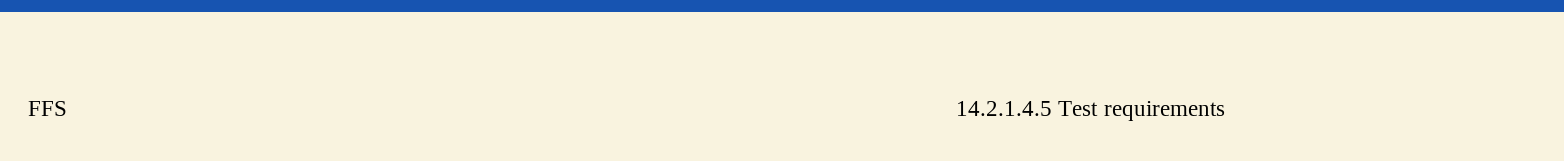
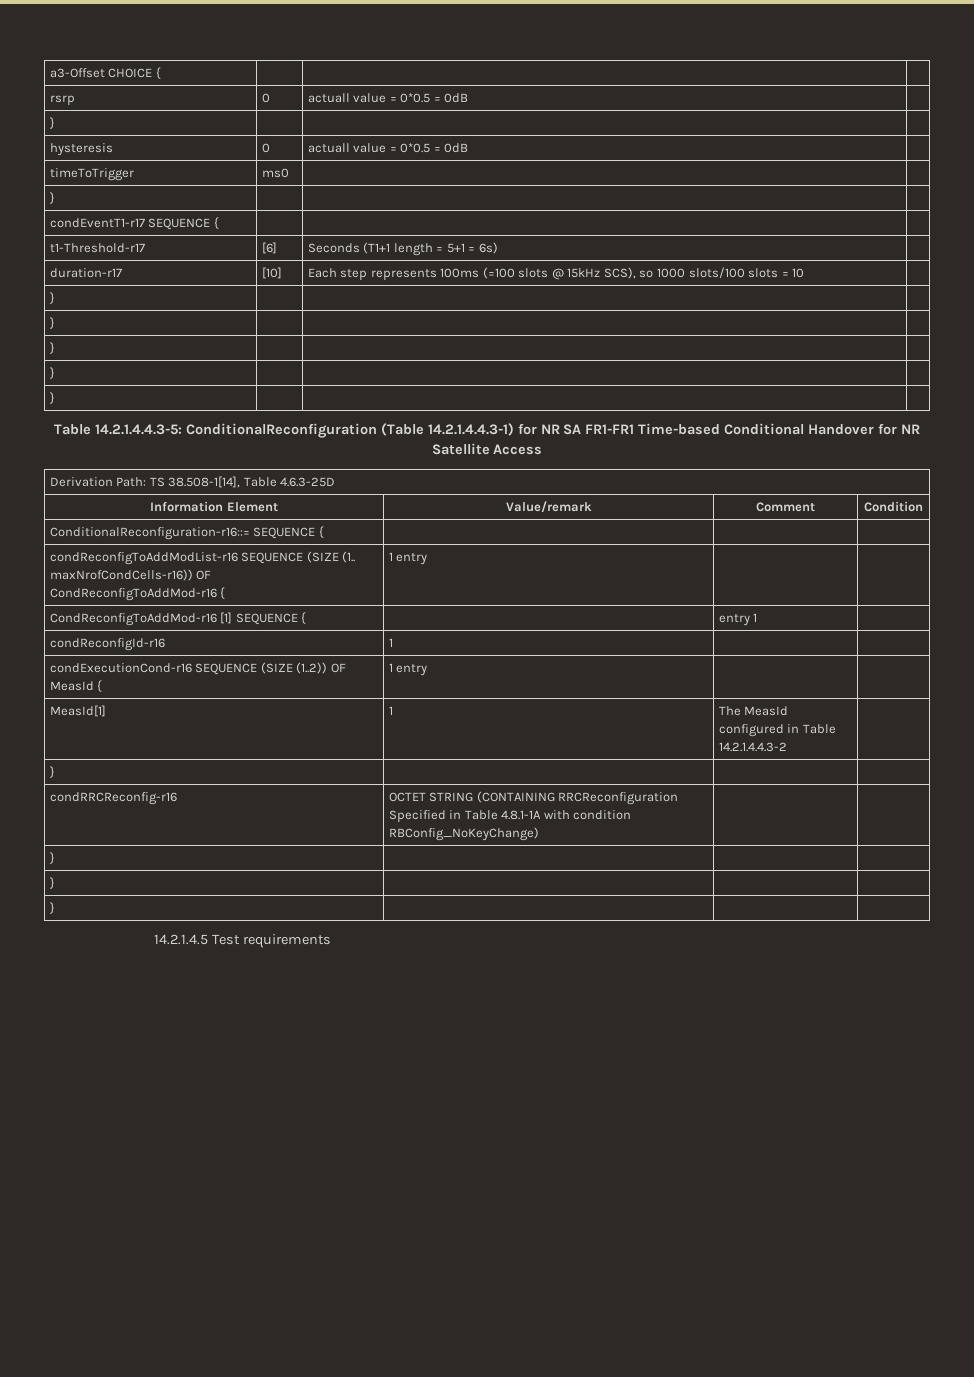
[28,101,67,116] FFS -> [49,67,161,79] [49,95,75,106] [261,93,270,103] [307,93,469,103] [49,117,55,129] [49,143,113,156] [261,143,270,153] [307,143,469,153] [49,168,134,181] [261,168,289,178] [49,192,55,204] [49,217,219,230] [49,243,145,253] [261,242,277,254] [307,242,498,256] [49,268,122,278] [261,267,282,279] [307,267,805,281] [49,292,55,304] [49,317,55,329] [49,342,55,354] [49,367,55,379] [49,392,55,404] [54,423,920,438] [431,443,543,455] [49,476,336,488] [150,501,278,512] [505,501,592,513] [756,502,815,512] [864,501,923,512] [49,526,324,540] [49,551,356,565] [49,569,212,581] [49,587,226,601] [388,552,428,565] [49,612,307,626] [718,613,758,626] [49,638,165,651] [388,638,393,647] [49,662,346,675] [49,680,103,692] [388,663,428,676] [49,705,106,717] [388,706,393,715] [718,706,789,716] [718,724,836,737] [718,742,787,752] [49,766,55,778] [49,792,177,805] [388,791,679,805] [388,810,632,823] [388,827,539,841] [49,852,55,864] [49,877,55,889] [49,902,55,914] a3-Offset CHOICE { | | | // rsrp | 0 | actuall value = 0*0.5 = 0dB | // } | | | // hysteresis | 0 | actuall value = 0*0.5 = 0dB | // timeToTrigger | ms0 | | // } | | | // condEventT1-r17 SEQUENCE { | | | // t1-Threshold-r17 | [6] | Seconds (T1+1 length = 5+1 = 6s) | // duration-r17 | [10] | Each step represents 100ms (=100 slots @ 15kHz SCS), so 1000 slots/100 slots = 10 | // } | | | // } | | | // } | | | // } | | | // } | | | // Table 14.2.1.4.4.3-5: ConditionalReconfiguration (Table 14.2.1.4.4.3-1) for NR SA FR1-FR1 Time-based Conditional Handover for NR Satellite Access // Derivation Path: TS 38.508-1[14], Table 4.6.3-25D // Information Element | Value/remark | Comment | Condition // ConditionalReconfiguration-r16::= SEQUENCE { | | | // condReconfigToAddModList-r16 SEQUENCE (SIZE (1.. maxNrofCondCells-r16)) OF CondReconfigToAddMod-r16 { | 1 entry | | // CondReconfigToAddMod-r16 [1] SEQUENCE { | | entry 1 | // condReconfigId-r16 | 1 | | // condExecutionCond-r16 SEQUENCE (SIZE (1..2)) OF MeasId { | 1 entry | | // MeasId[1] | 1 | The MeasId configured in Table 14.2.1.4.4.3-2 | // } | | | // condRRCReconfig-r16 | OCTET STRING (CONTAINING RRCReconfiguration Specified in Table 4.8.1-1A with condition RBConfig_NoKeyChange) | | // } | | | // } | | | // } | | |

